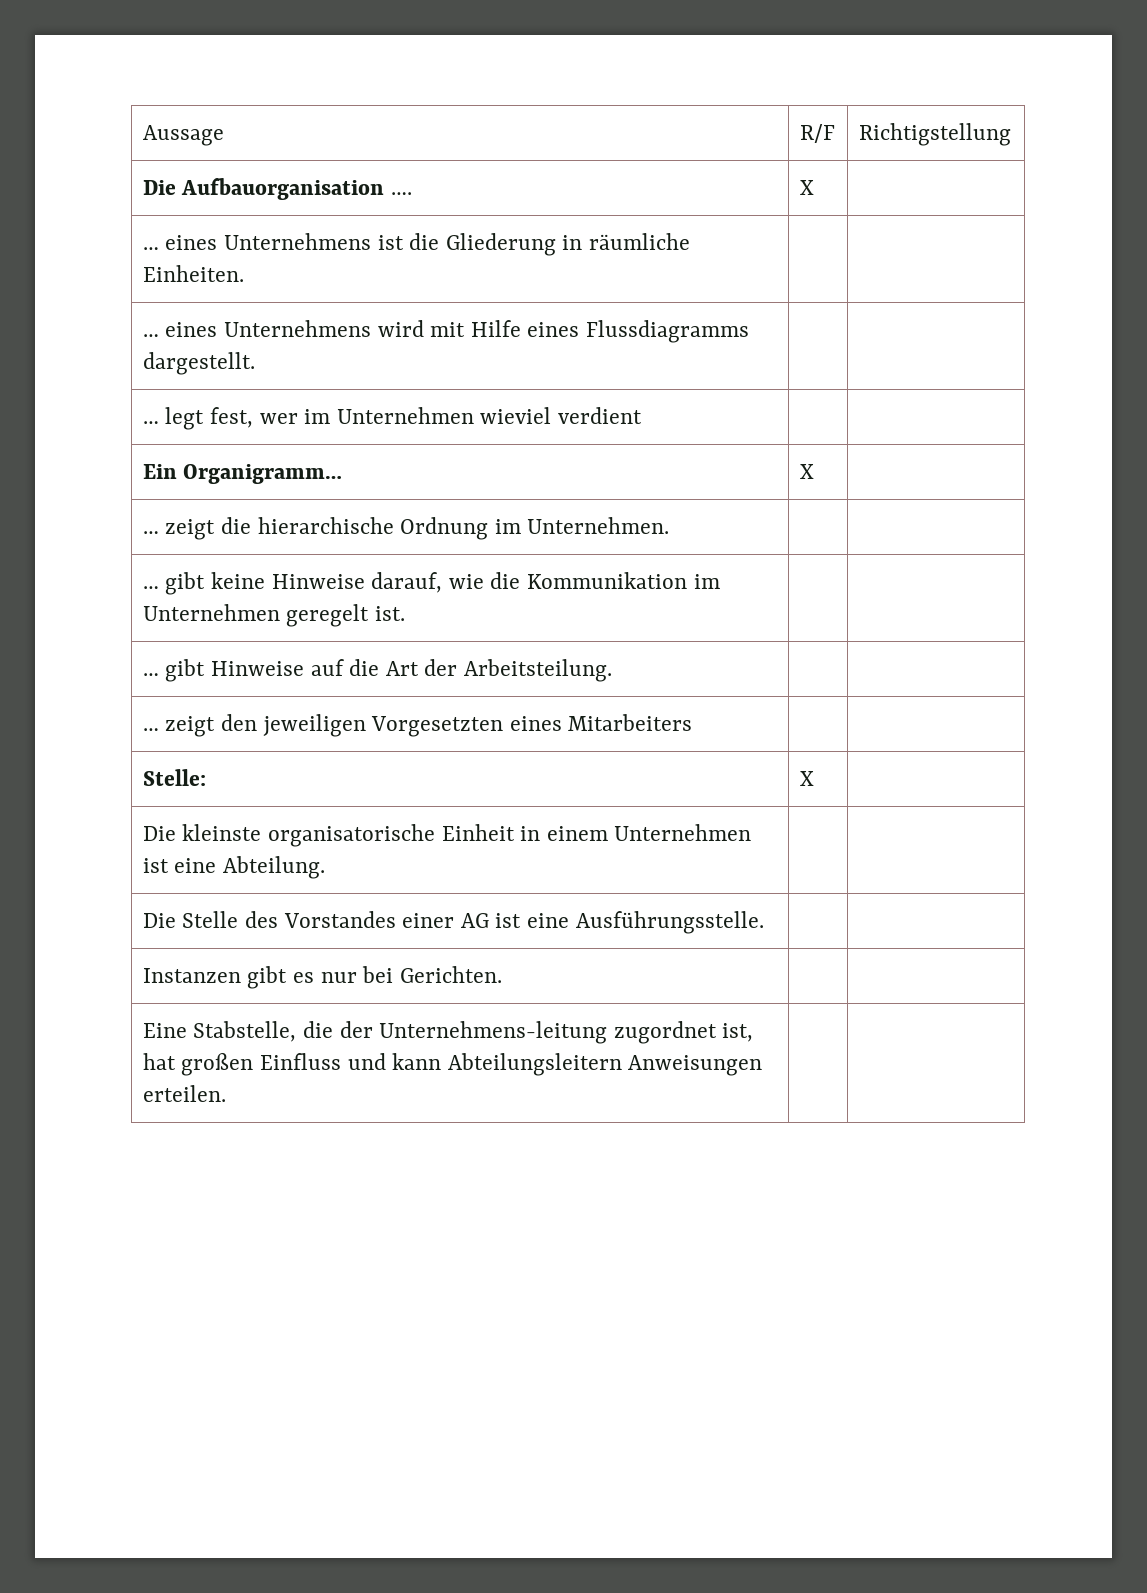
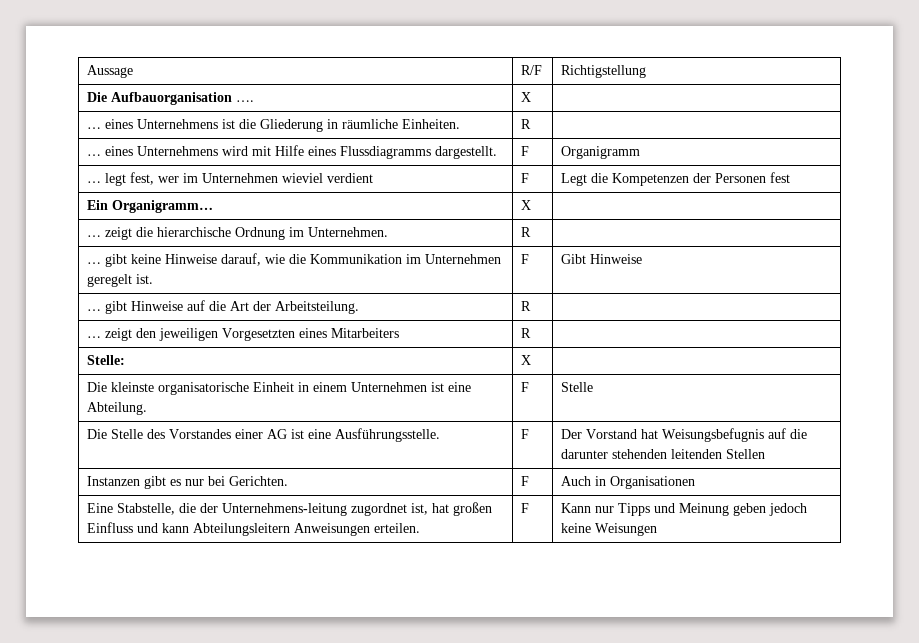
(244, 273) none -> [521,119,532,129] R
(255, 363) | -> [521,146,530,156] [561,146,641,159] F | Organigramm
(642, 415) | -> [521,173,530,183] [561,172,791,186] F | Legt die Kompetenzen der Personen fest
(670, 525) none -> [521,227,532,237] R
(405, 613) | -> [521,254,530,264] [561,254,643,264] F | Gibt Hinweise
(612, 670) none -> [521,301,532,311] R
(693, 722) none -> [521,328,532,338] R
(325, 867) | -> [521,382,530,392] [561,382,594,392] F | Stelle
(764, 922) | -> [521,429,530,439] [561,428,808,442] [561,449,766,459] F | Der Vorstand hat Weisungsbefugnis auf die darunter stehenden leitenden Stellen
(502, 974) | -> [521,476,530,486] [561,476,696,489] F | Auch in Organisationen
(226, 1093) | -> [521,503,530,513] [561,503,808,516] [561,523,658,536] F | Kann nur Tipps und Meinung geben jedoch keine Weisungen

